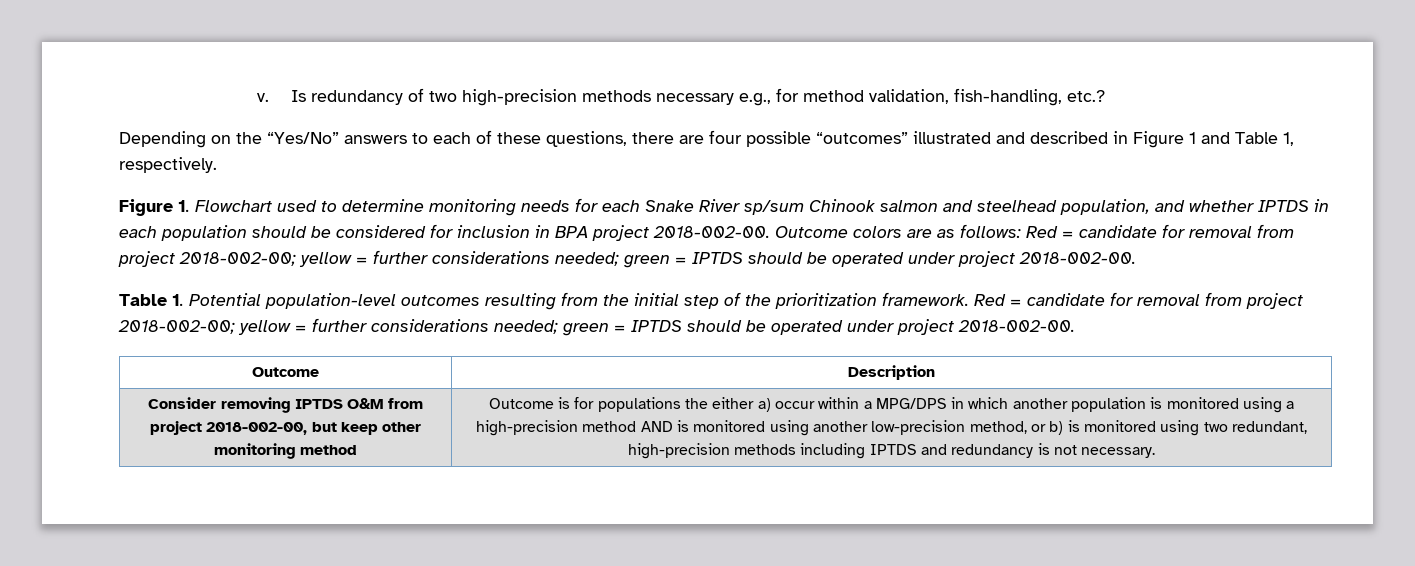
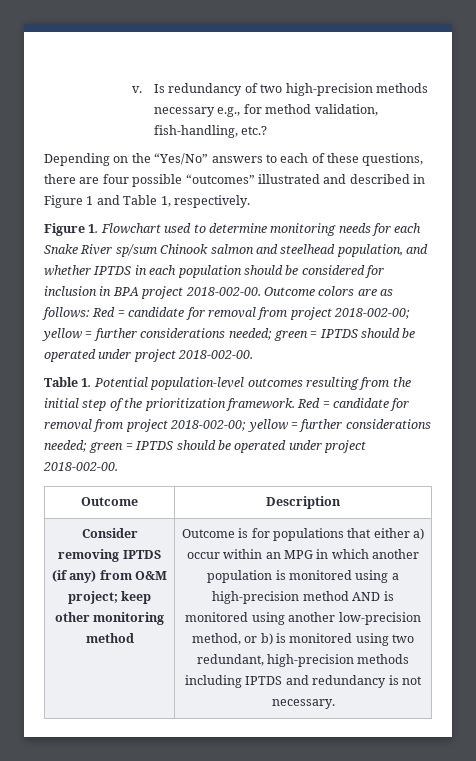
[347,398,423,409] [149,421,337,435] O&M from project 2018-002-00, but -> [51,570,168,583] [67,591,118,604] (if any) from O&M project;
[684,398,708,409] the -> [347,528,372,538] that
[863,398,947,409] a MPG/DPS -> [265,550,313,559] an MPG

